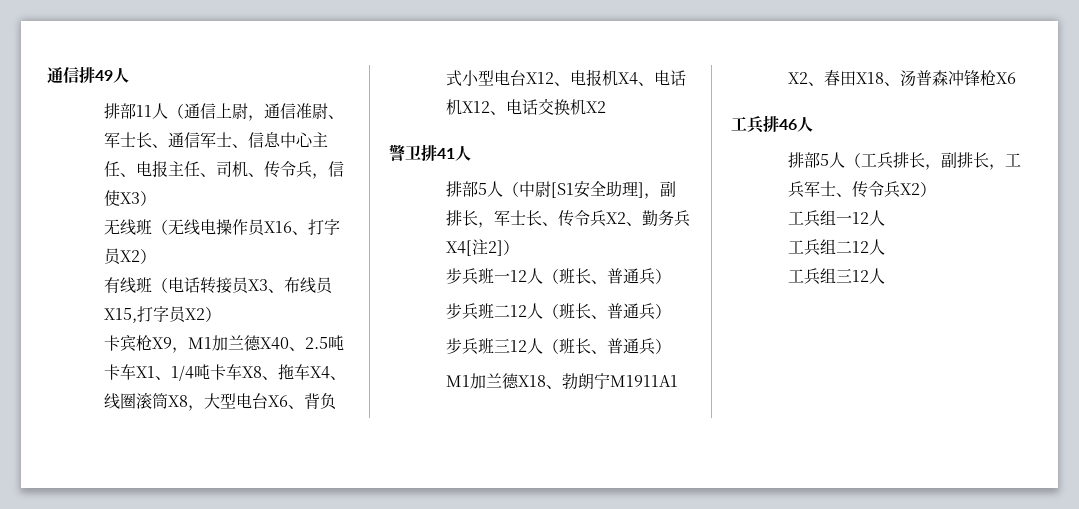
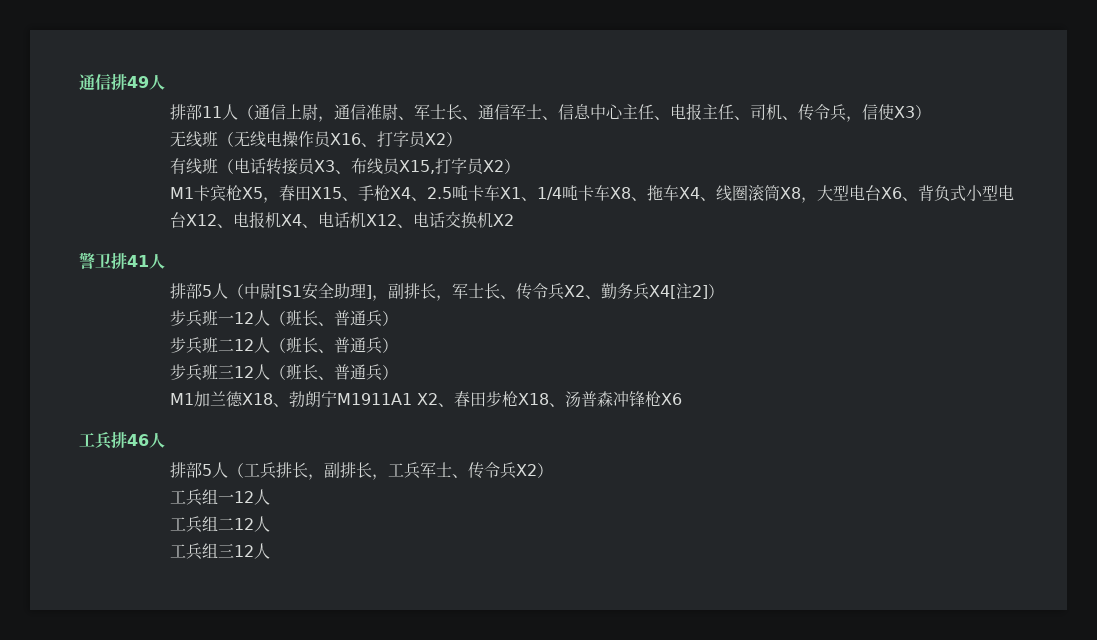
[103,335,289,353] 卡宾枪X9，M1加兰德X40 -> [170,185,412,203] M1卡宾枪X5，春田X15、手枪X4
(856, 78) none -> [486,391,519,407] 步枪

